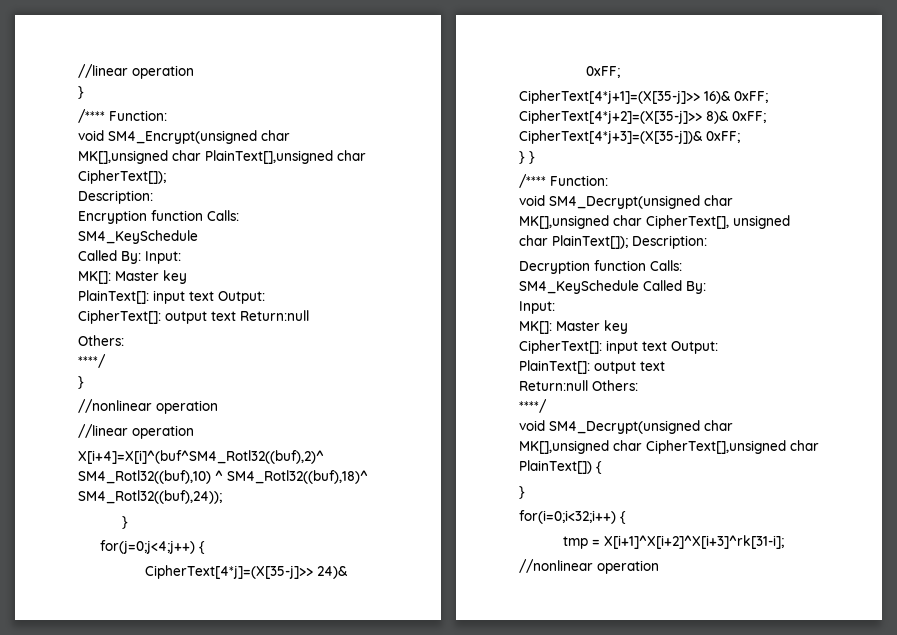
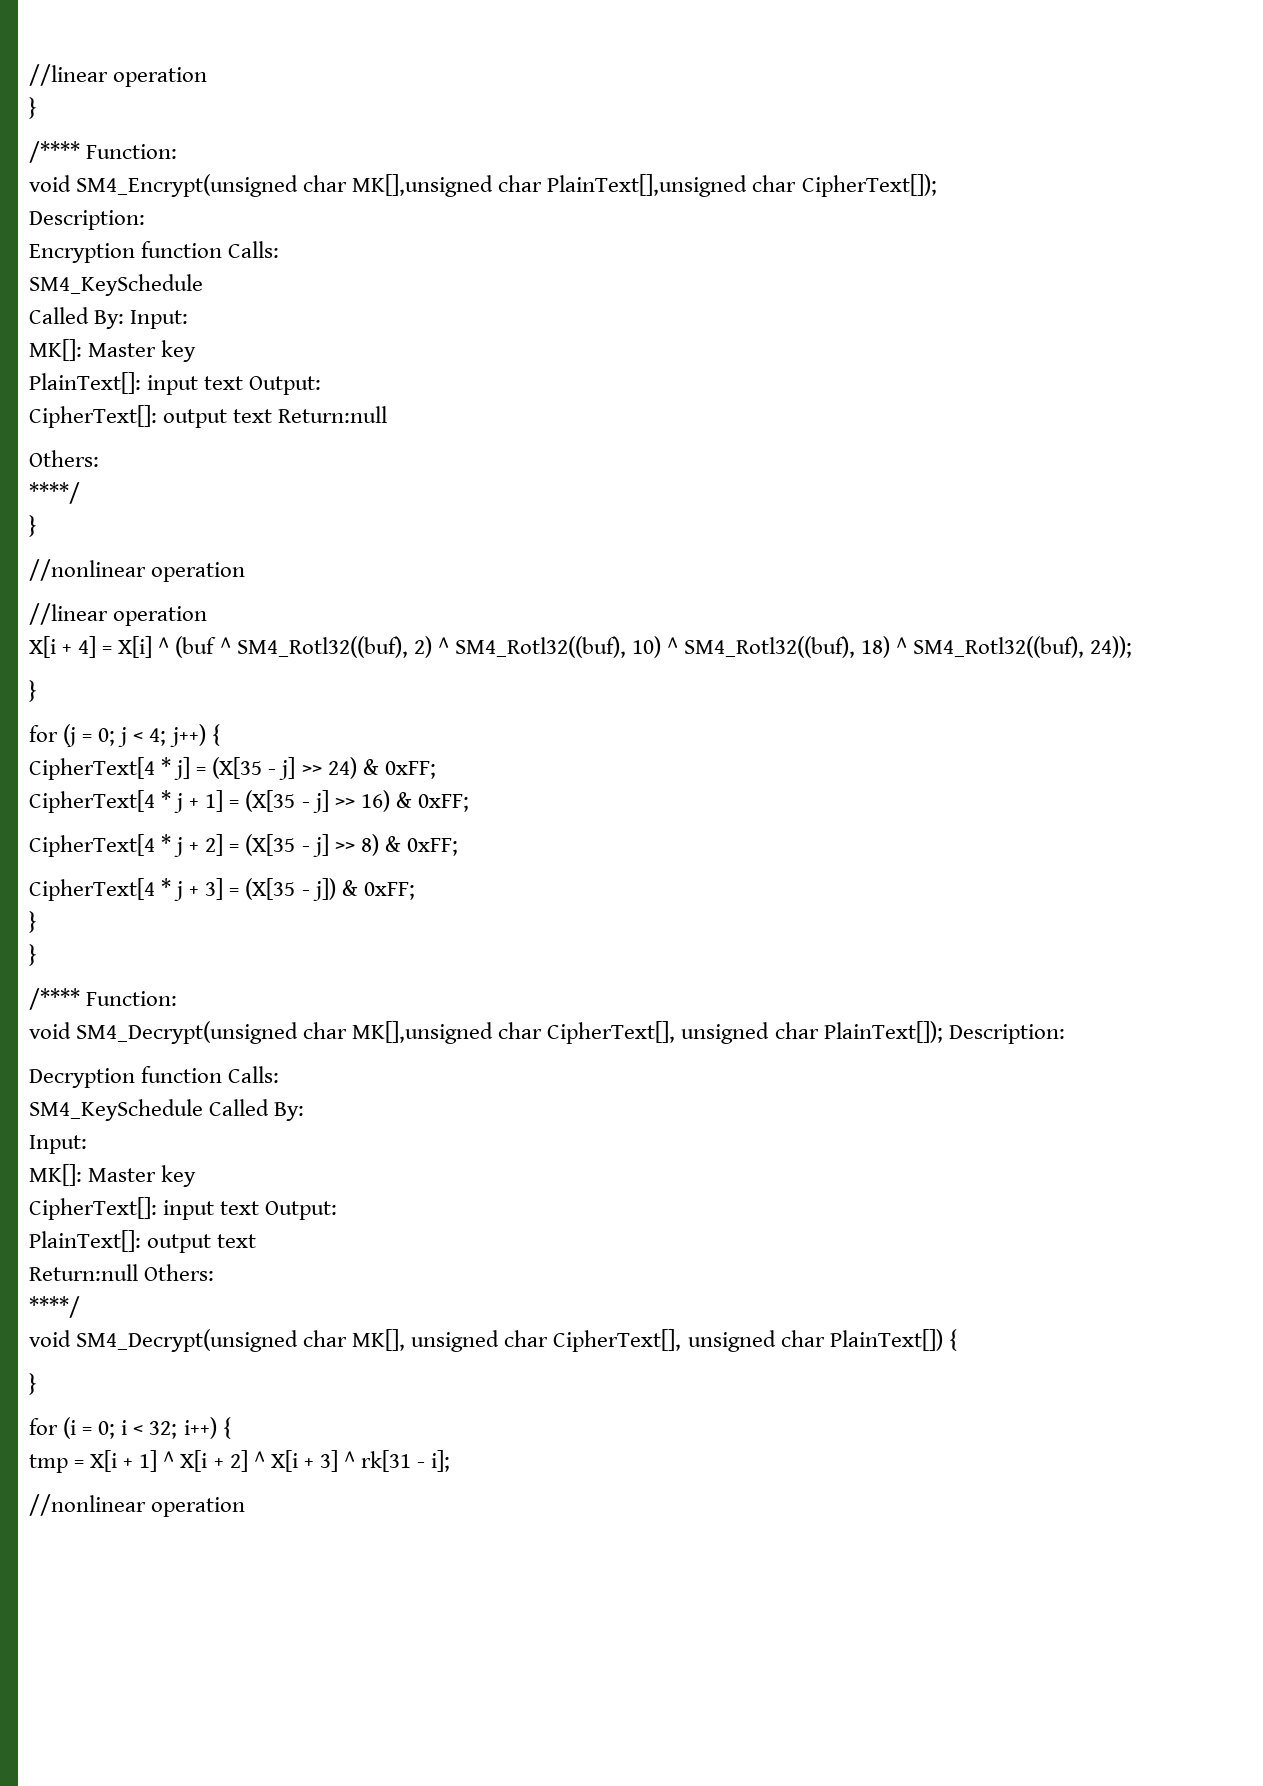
[78,450,324,464] [78,470,368,484] [78,490,222,504] [122,516,129,529] [100,540,206,554] [144,565,348,579] [585,66,620,78] [519,90,768,104] [519,110,766,124] [519,130,703,144] X[i+4]=X[i]^(buf^SM4_Rotl32((buf),2)^ SM4_Rotl32((buf),10) ^ SM4_Rotl32((buf),18)^ SM4_Rotl32((buf),24)); // } // for(j=0;j<4;j++) { // CipherText[4*j]=(X[35-j]>> 24)& 0xFF; // CipherText[4*j+1]=(X[35-j]>> 16)& 0xFF; CipherText[4*j+2]=(X[35-j]>> 8)& 0xFF; CipherText[4*j+3]=(X[35-j])& -> [29,636,1133,658] [29,680,37,702] [29,724,220,747] [29,757,436,780] [29,790,469,813] [29,834,458,857] [29,878,358,901] X[i + 4] = X[i] ^ (buf ^ SM4_Rotl32((buf), 2) ^ SM4_Rotl32((buf), 10) ^ SM4_Rotl32((buf), 18) ^ SM4_Rotl32((buf), 24)); // } // for (j = 0; j < 4; j++) { // CipherText[4 * j] = (X[35 - j] >> 24) & 0xFF; // CipherText[4 * j + 1] = (X[35 - j] >> 16) & 0xFF; // CipherText[4 * j + 2] = (X[35 - j] >> 8) & 0xFF; // CipherText[4 * j + 3] = (X[35 - j]) &
(525, 157) none -> (37, 922) //
[519,440,786,454] MK[],unsigned char CipherText[],unsigned -> [352,1329,776,1352] MK[], unsigned char CipherText[], unsigned
[519,510,626,524] [563,535,785,549] for(i=0;i<32;i++) { // tmp = X[i+1]^X[i+2]^X[i+3]^rk[31-i]; -> [29,1417,231,1439] [29,1450,451,1473] for (i = 0; i < 32; i++) { // tmp = X[i + 1] ^ X[i + 2] ^ X[i + 3] ^ rk[31 - i];

